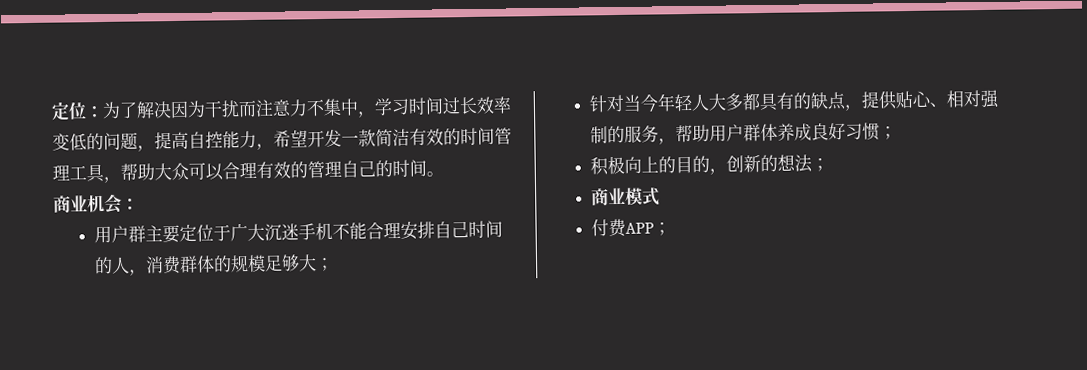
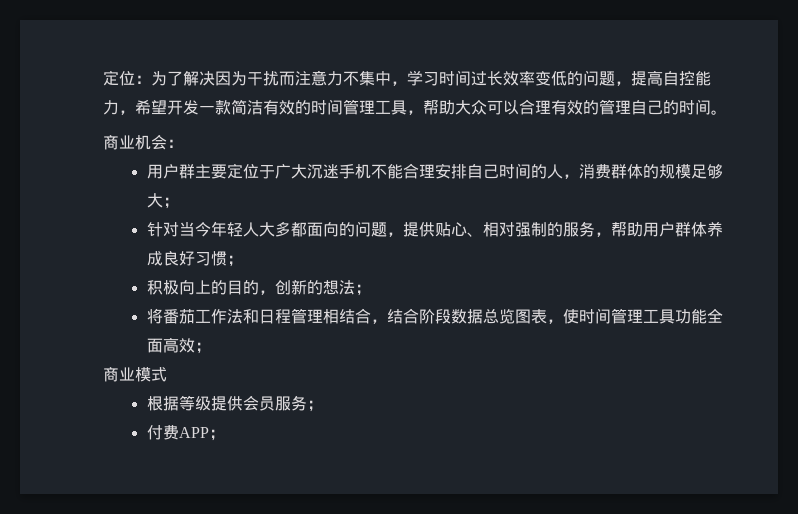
[759,91,848,112] 具有的缺点 -> [306,221,387,237] 面向的问题
[591,187,661,206] 商业模式 -> [146,308,723,324] [146,337,211,354] [103,367,167,382] [146,395,323,412] 将番茄工作法和日程管理相结合，结合阶段数据总览图表，使时间管理工具功能全面高效； // 商业模式 // 根据等级提供会员服务；

